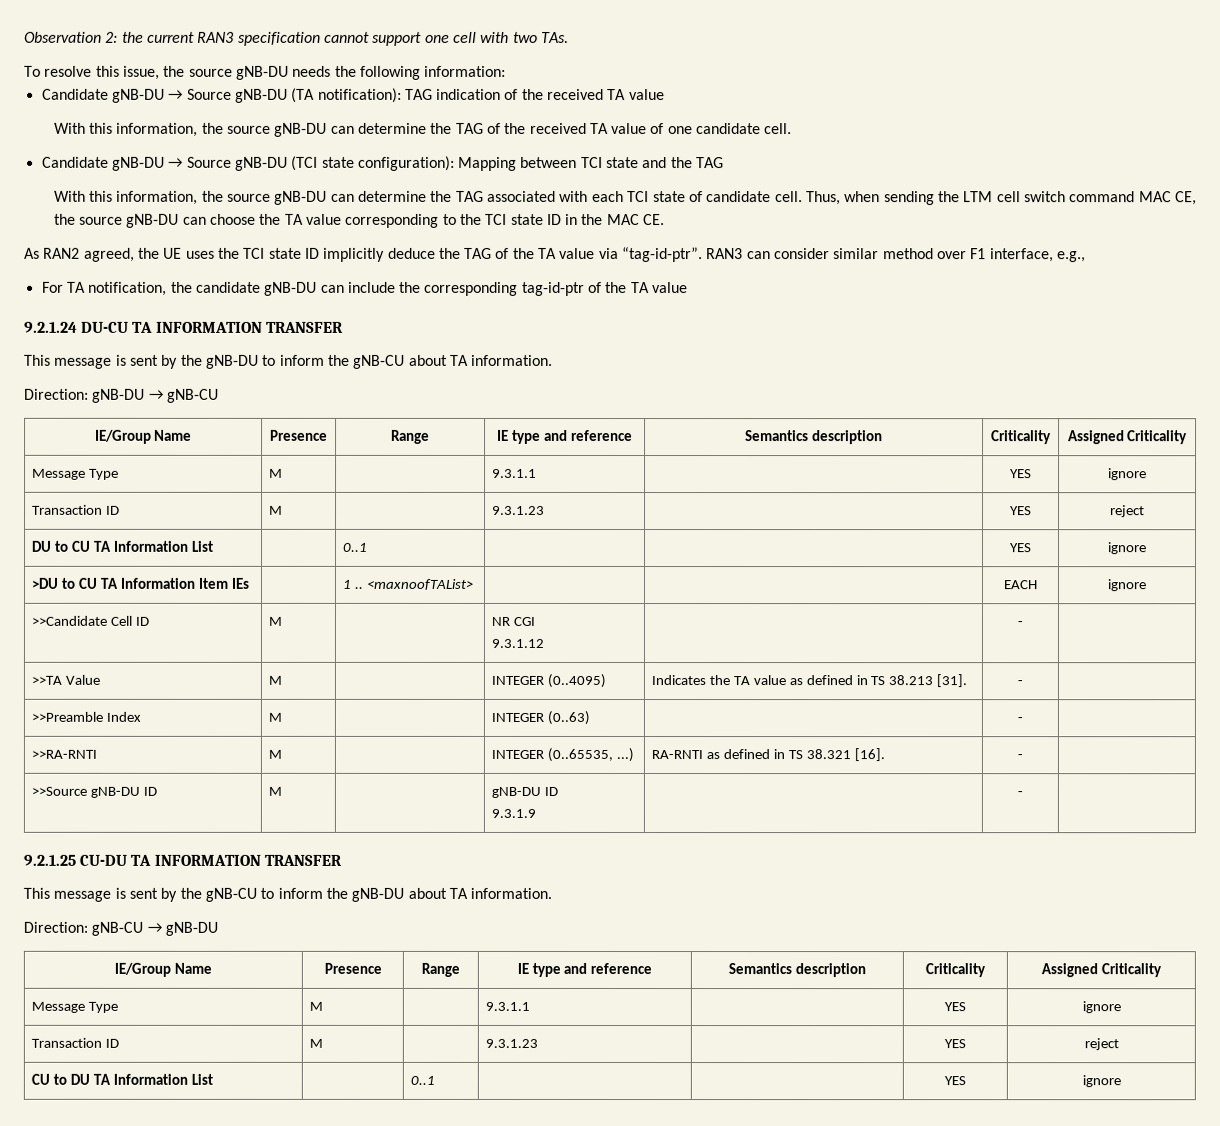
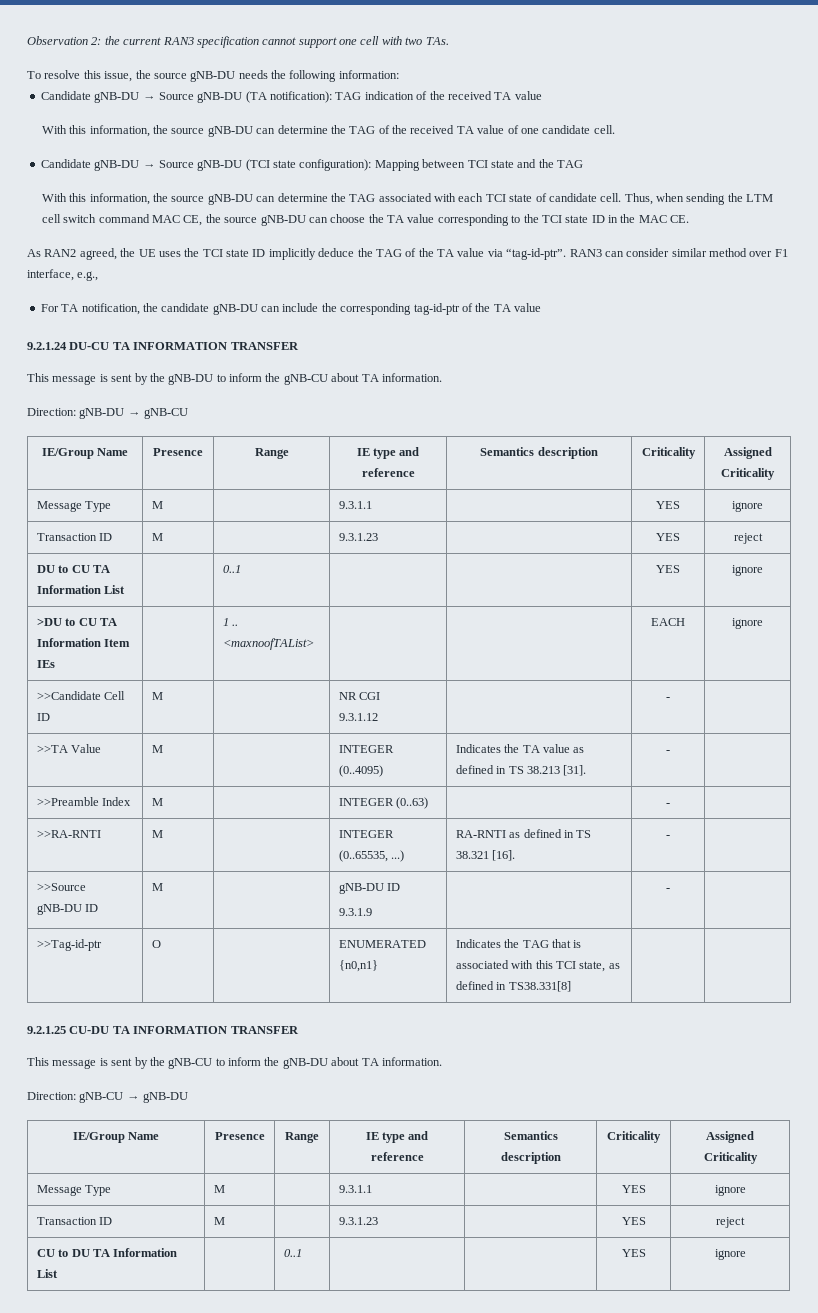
(1023, 794) none -> [36,939,102,951] [151,940,161,948] [338,940,426,948] [338,960,378,972] [455,939,582,948] [455,960,620,972] [455,981,571,992] // >>Tag-id-ptr | O | | ENUMERATED {n0,n1} | Indicates the TAG that is associated with this TCI state, as defined in TS38.331[8] | |

